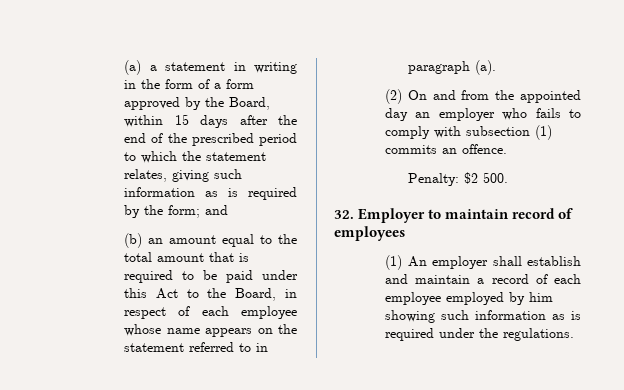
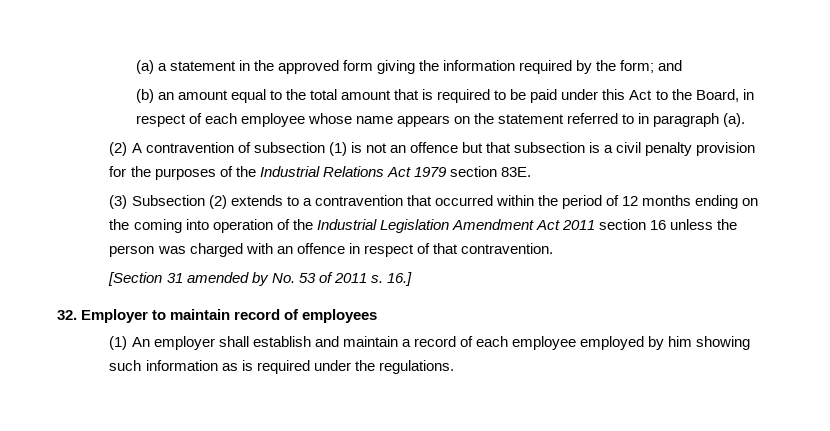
[253,62,297,74] [124,79,255,89] [124,97,271,110] [124,114,297,128] [124,133,297,146] [124,151,267,163] [124,169,243,182] [124,187,239,197] writing in the form of a form approved by the Board, within 15 days after the end of the prescribed period to which the statement relates, giving such information as is -> [253,60,516,74] the approved form giving the information
[407,90,581,103] [385,108,581,121] [385,125,553,140] [385,144,508,154] [408,172,509,186] On and from the appointed day an employer who fails to comply with subsection (1) commits an offence. // Penalty: $2 500. -> [131,142,756,156] [109,166,531,180] [109,195,759,209] [109,219,738,233] [109,243,553,257] [108,272,412,286] A contravention of subsection (1) is not an offence but that subsection is a civil penalty provision for the purposes of the Industrial Relations Act 1979 section 83E. // (3) Subsection (2) extends to a contravention that occurred within the period of 12 months ending on the coming into operation of the Industrial Legislation Amendment Act 2011 section 16 unless the person was charged with an offence in respect of that contravention. // [Section 31 amended by No. 53 of 2011 s. 16.]

